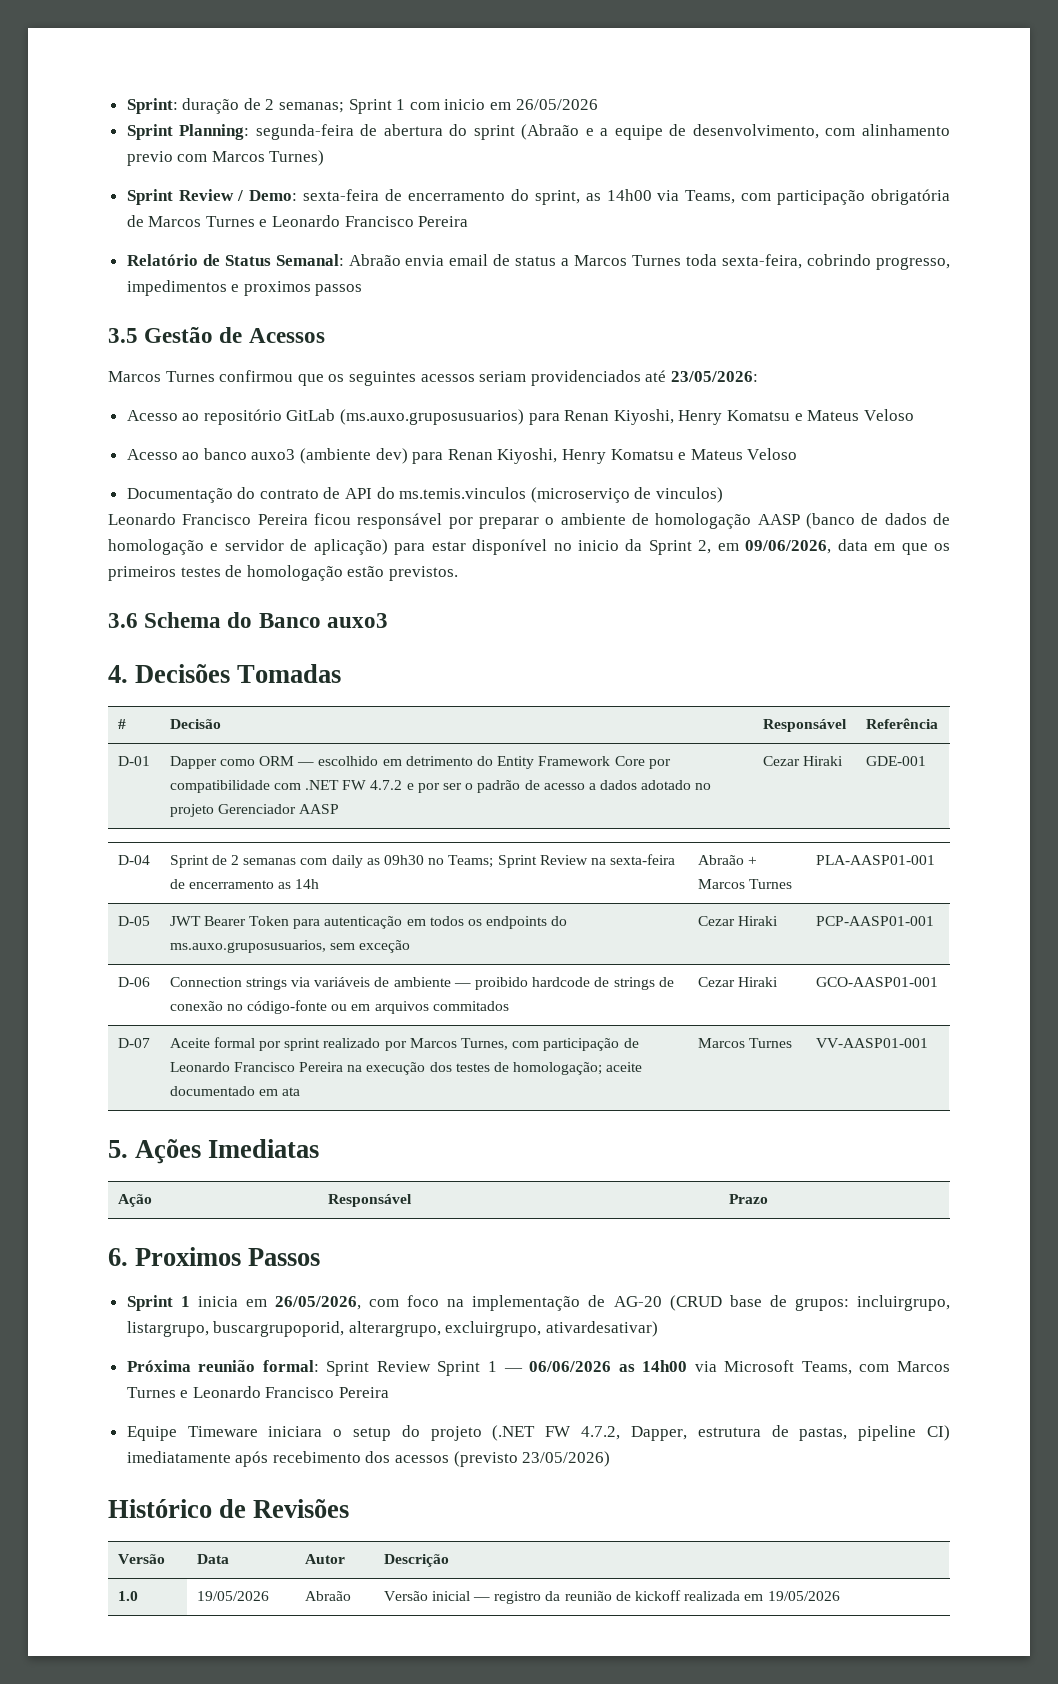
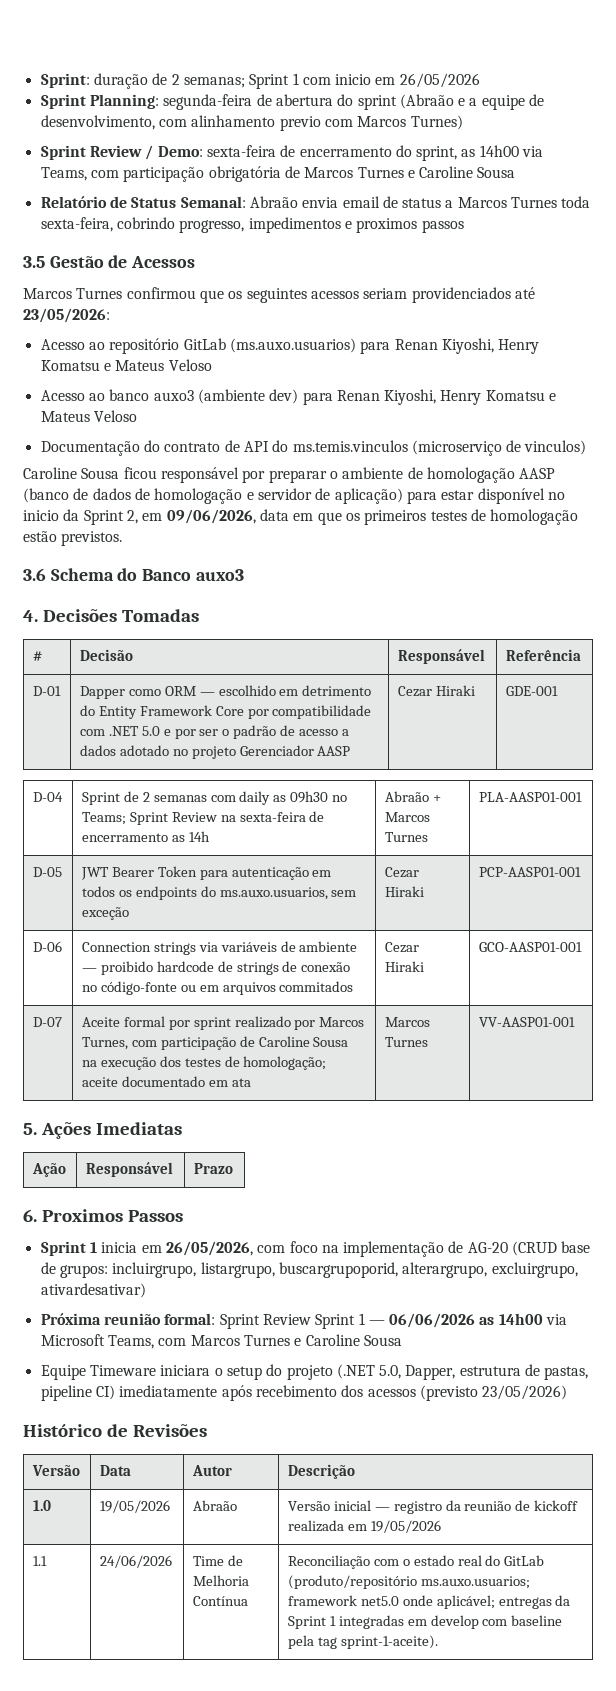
[272,215,469,227] Leonardo Francisco Pereira -> [419,166,516,178] Caroline Sousa
[340,409,525,425] (ms.auxo.gruposusuarios) -> [229,338,356,353] (ms.auxo.usuarios)
[108,513,308,525] Leonardo Francisco Pereira -> [23,467,120,479] Caroline Sousa
[342,780,403,790] FW 4.7.2 -> [141,726,160,736] 5.0
[169,940,326,953] ms.auxo.gruposusuarios, -> [219,887,328,900] ms.auxo.usuarios,
[169,1062,344,1072] Leonardo Francisco Pereira -> [258,1036,349,1047] Caroline Sousa
[192,1386,390,1398] Leonardo Francisco Pereira -> [305,1334,402,1346] Caroline Sousa
[545,1426,621,1440] FW 4.7.2, -> [379,1365,402,1379] 5.0,
(840, 1596) none -> [32,1556,47,1566] [99,1555,172,1568] [192,1555,243,1566] [192,1575,249,1586] [192,1596,248,1606] [287,1555,545,1569] [287,1575,530,1589] [287,1595,571,1609] [287,1615,563,1629] [287,1635,438,1649] // 1.1 | 24/06/2026 | Time de Melhoria Contínua | Reconciliação com o estado real do GitLab (produto/repositório ms.auxo.usuarios; framework net5.0 onde aplicável; entregas da Sprint 1 integradas em develop com baseline pela tag sprint-1-aceite).

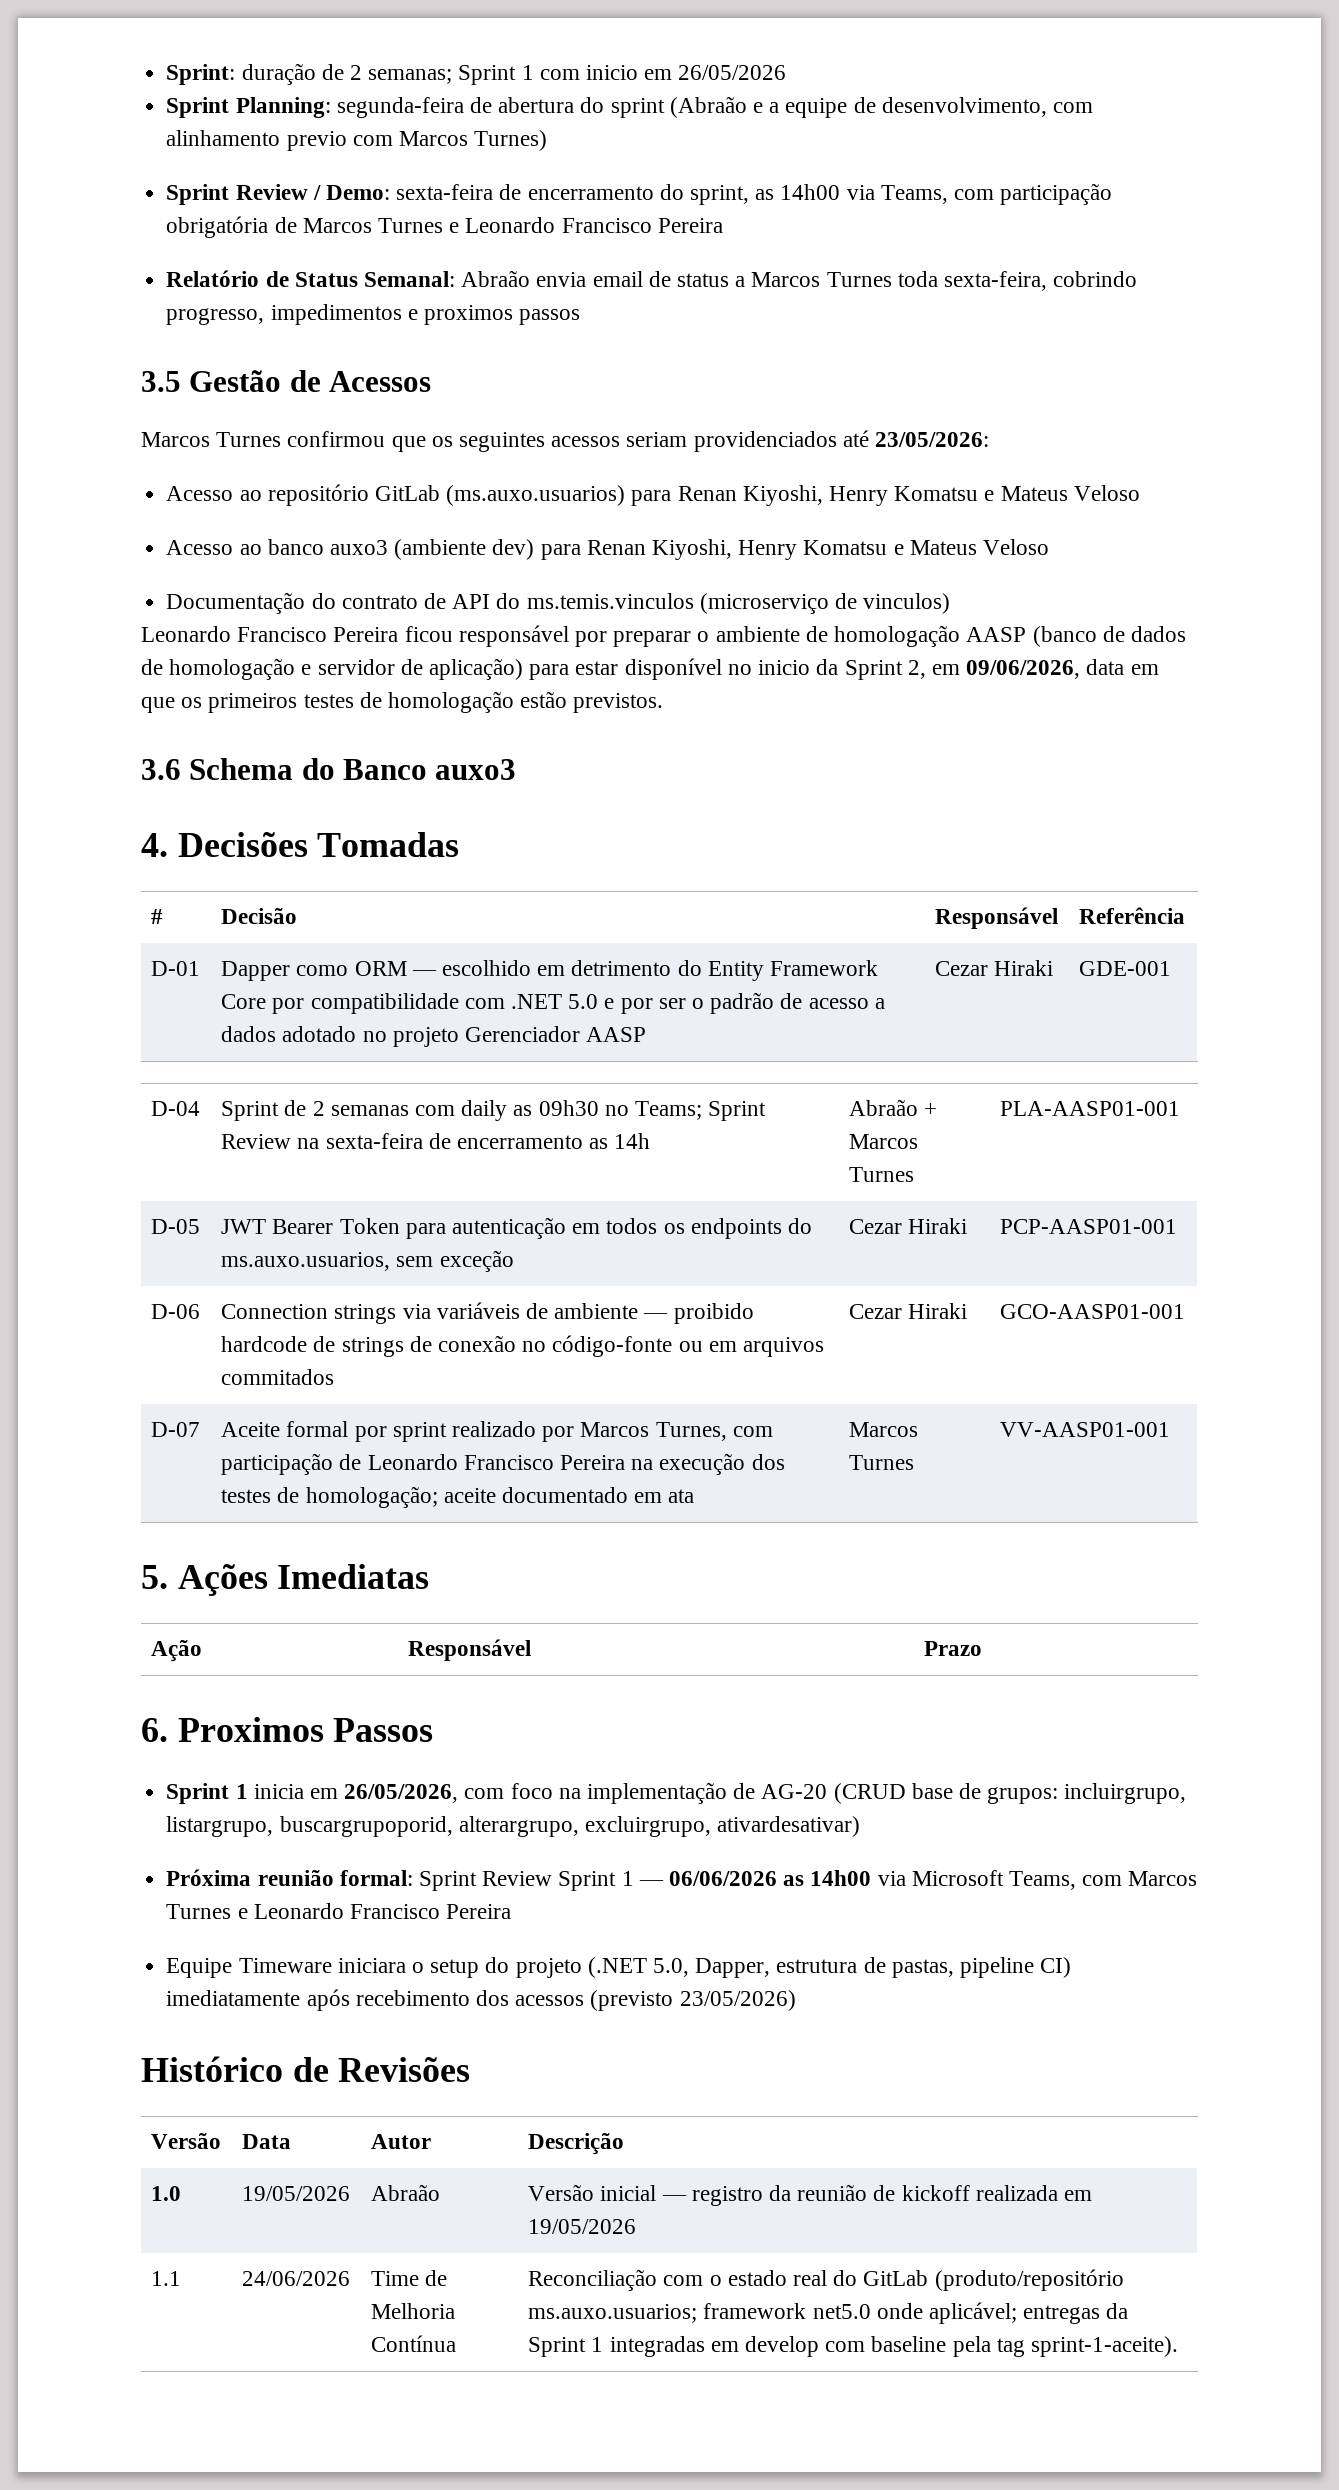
[419,166,516,178] Caroline Sousa -> [465,217,723,233] Leonardo Francisco Pereira
[23,467,120,479] Caroline Sousa -> [141,626,399,642] Leonardo Francisco Pereira
[258,1036,349,1047] Caroline Sousa -> [367,1454,625,1470] Leonardo Francisco Pereira
[305,1334,402,1346] Caroline Sousa -> [253,1903,512,1919] Leonardo Francisco Pereira

